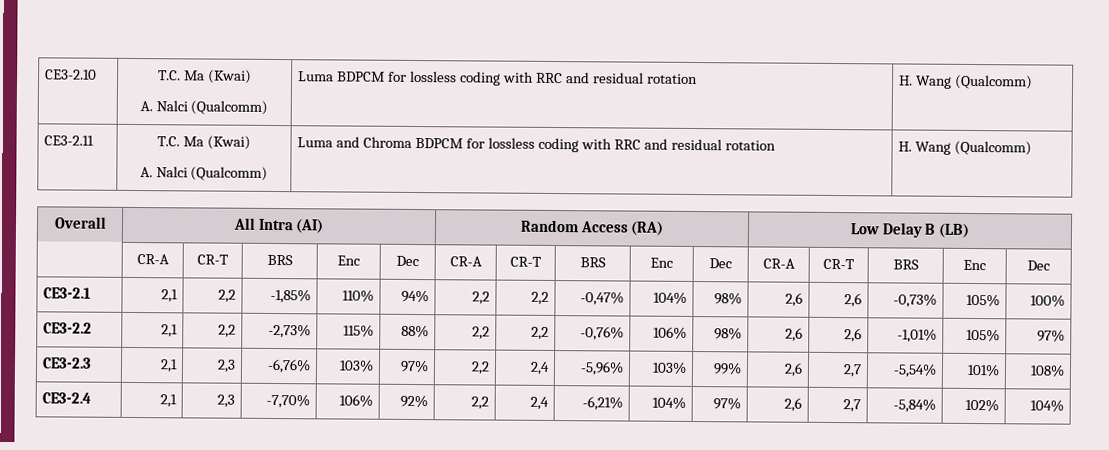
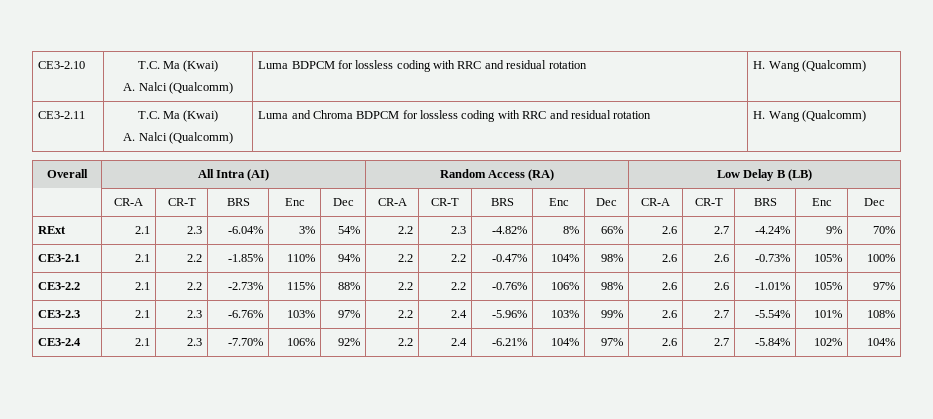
[43,287,92,299] [160,289,178,303] [217,289,236,303] [269,288,311,304] CE3-2.1 | 2,1 | 2,2 | -1,85% -> [38,226,67,234] [134,226,150,234] [186,226,202,234] [227,226,263,234] [298,226,315,234] [337,226,360,234] [397,226,413,234] [450,226,466,234] [491,226,527,234] [562,226,579,234] [600,226,623,234] [661,226,677,234] [713,226,729,234] [754,226,790,234] [825,226,842,234] [872,226,895,234] [38,254,81,262] [134,254,150,262] [186,254,202,262] [227,254,263,262] RExt | 2.1 | 2.3 | -6.04% | 3% | 54% | 2.2 | 2.3 | -4.82% | 8% | 66% | 2.6 | 2.7 | -4.24% | 9% | 70% // CE3-2.1 | 2.1 | 2.2 | -1.85%
[471,291,490,305] [530,291,549,305] [579,291,624,306] 2,2 | 2,2 | -0,47% -> [397,254,413,262] [450,254,466,262] [491,254,527,262] 2.2 | 2.2 | -0.47%
[784,292,803,307] [843,293,862,308] [892,293,937,308] 2,6 | 2,6 | -0,73% -> [661,254,677,262] [713,254,729,262] [754,254,790,262] 2.6 | 2.6 | -0.73%
[160,324,178,338] [217,324,236,338] [267,323,311,339] 2,1 | 2,2 | -2,73% -> [134,282,150,290] [186,282,202,290] [227,282,263,290] 2.1 | 2.2 | -2.73%
[471,326,490,340] [530,326,549,340] [579,326,624,341] 2,2 | 2,2 | -0,76% -> [397,282,413,290] [450,282,466,290] [491,282,527,290] 2.2 | 2.2 | -0.76%
[784,327,803,342] [843,328,862,343] [896,328,937,343] 2,6 | 2,6 | -1,01% -> [661,282,677,290] [713,282,729,290] [754,282,790,290] 2.6 | 2.6 | -1.01%
[159,359,178,373] [216,359,236,373] [266,358,311,374] 2,1 | 2,3 | -6,76% -> [134,310,150,318] [186,310,202,318] [227,310,263,318] 2.1 | 2.3 | -6.76%
[470,361,490,375] [529,361,550,375] [579,361,624,376] 2,2 | 2,4 | -5,96% -> [397,310,413,318] [450,310,467,318] [491,310,527,318] 2.2 | 2.4 | -5.96%
[783,362,803,377] [842,364,862,378] [892,363,937,378] 2,6 | 2,7 | -5,54% -> [661,310,677,318] [713,310,729,318] [754,310,790,318] 2.6 | 2.7 | -5.54%
[159,394,177,408] [216,394,235,408] [265,393,310,409] 2,1 | 2,3 | -7,70% -> [134,338,150,346] [186,338,202,346] [227,338,263,346] 2.1 | 2.3 | -7.70%
[470,396,489,410] [529,396,549,410] [581,396,623,411] 2,2 | 2,4 | -6,21% -> [397,338,413,346] [450,338,467,346] [491,338,527,346] 2.2 | 2.4 | -6.21%
[783,397,802,412] [842,399,861,413] [892,398,936,413] 2,6 | 2,7 | -5,84% -> [661,338,677,346] [713,338,729,346] [754,338,790,346] 2.6 | 2.7 | -5.84%

